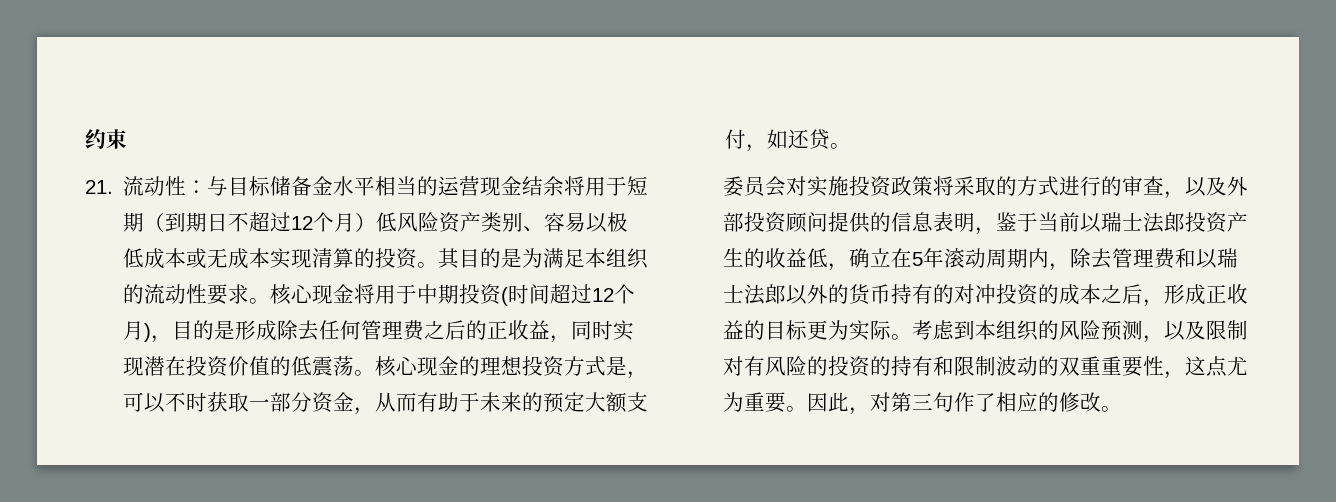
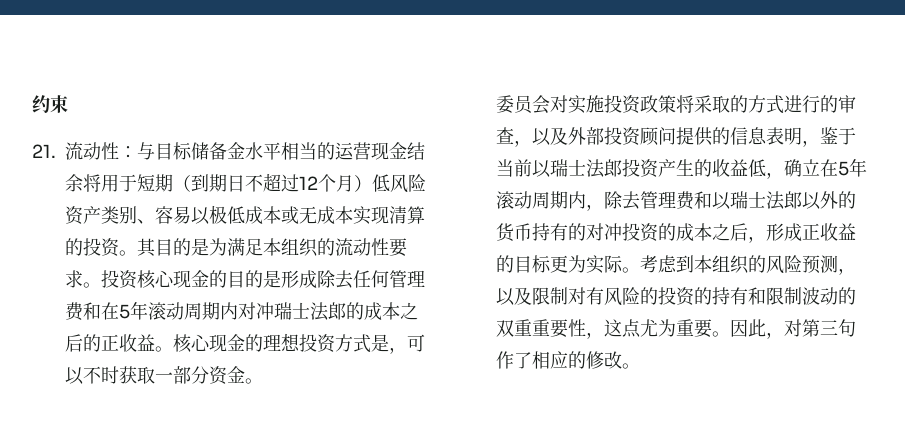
[270,284,636,306] [123,321,173,343] 核心现金将用于中期投资(时间超过12个月)， -> [101,270,227,289] 投资核心现金的
[424,320,635,343] [123,356,355,377] 之后的正收益，同时实现潜在投资价值的低震荡 -> [83,301,418,321] [65,334,155,352] 和在5年滚动周期内对冲瑞士法郎的成本之后的正收益
[354,392,649,415] [725,129,831,152] ，从而有助于未来的预定大额支付，如还贷 -> (245, 374) none

